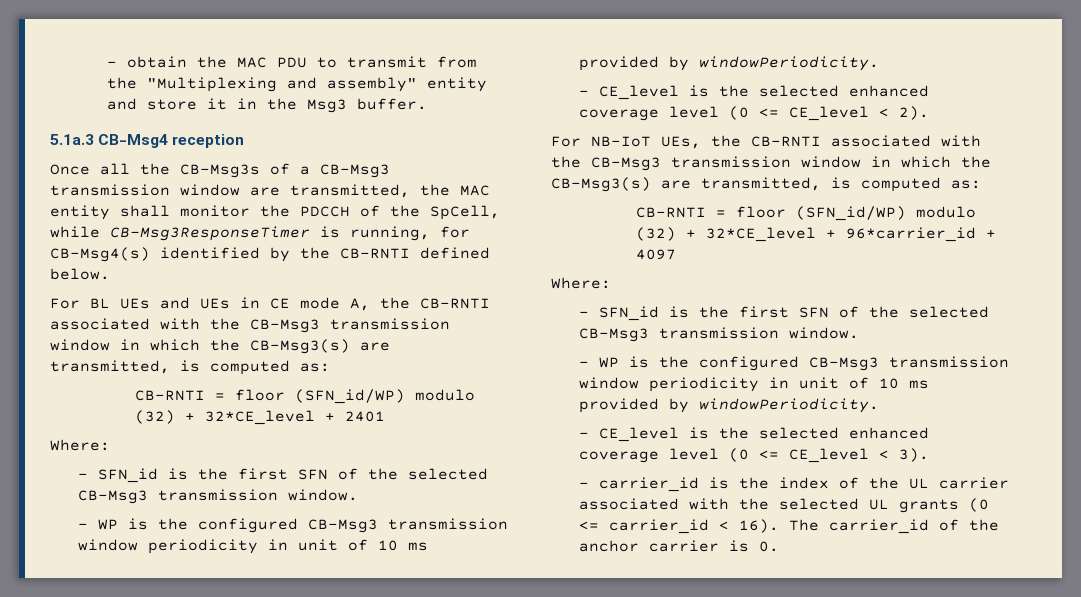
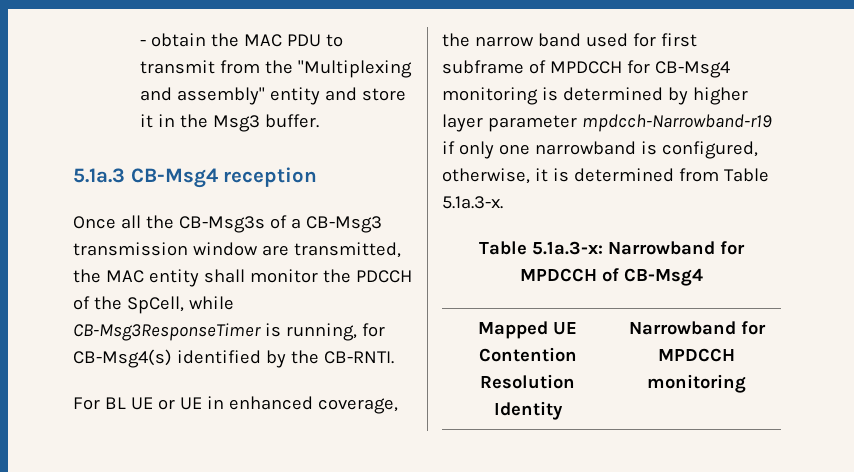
[340,247,490,259] [50,268,110,280] CB-RNTI defined below. -> [323,351,394,364] CB-RNTI.
[120,297,490,311] [50,318,450,333] [50,339,390,354] [50,360,330,375] [135,389,476,404] [135,410,386,425] [50,439,110,451] [78,468,489,483] [78,489,359,504] [78,518,509,533] [78,539,429,554] [579,56,880,71] [579,85,930,100] [579,106,930,121] [551,135,981,149] [551,156,991,171] [551,177,981,192] [636,206,977,221] [636,227,997,242] [636,249,677,260] [551,277,611,289] [579,306,990,321] [579,327,860,342] [579,356,1010,371] [579,377,930,392] [579,398,880,413] [579,427,930,442] [579,448,930,463] [579,477,1010,492] [579,498,990,513] [579,519,1000,534] [579,540,780,552] UEs and UEs in CE mode A, the CB-RNTI associated with the CB-Msg3 transmission window in which the CB-Msg3(s) are transmitted, is computed as: // CB-RNTI = floor (SFN_id/WP) modulo (32) + 32*CE_level + 2401 // Where: // - SFN_id is the first SFN of the selected CB-Msg3 transmission window. // - WP is the configured CB-Msg3 transmission window periodicity in unit of 10 ms provided by windowPeriodicity. // - CE_level is the selected enhanced coverage level (0 <= CE_level < 2). // For NB-IoT UEs, the CB-RNTI associated with the CB-Msg3 transmission window in which the CB-Msg3(s) are transmitted, is computed as: // CB-RNTI = floor (SFN_id/WP) modulo (32) + 32*CE_level + 96*carrier_id + 4097 // Where: // - SFN_id is the first SFN of the selected CB-Msg3 transmission window. // - WP is the configured CB-Msg3 transmission window periodicity in unit of 10 ms provided by windowPeriodicity. // - CE_level is the selected enhanced coverage level (0 <= CE_level < 3). // - carrier_id is the index of the UL carrier associated with the selected UL grants (0 <= carrier_id < 16). The carrier_id of the anchor carrier is 0. -> [130,396,398,414] [442,33,697,47] [442,60,730,78] [442,87,748,105] [442,114,772,132] [442,141,758,159] [442,168,769,184] [442,196,503,209] [479,241,745,255] [520,268,703,286] [478,321,577,339] [478,347,577,362] [480,374,575,389] [493,401,563,420] [628,321,766,335] [658,348,735,362] [647,374,746,393] UE or UE in enhanced coverage, the narrow band used for first subframe of MPDCCH for CB-Msg4 monitoring is determined by higher layer parameter mpdcch-Narrowband-r19 if only one narrowband is configured, otherwise, it is determined from Table 5.1a.3-x. // Table 5.1a.3-x: Narrowband for MPDCCH of CB-Msg4 // Mapped UE Contention Resolution Identity | Narrowband for MPDCCH monitoring

